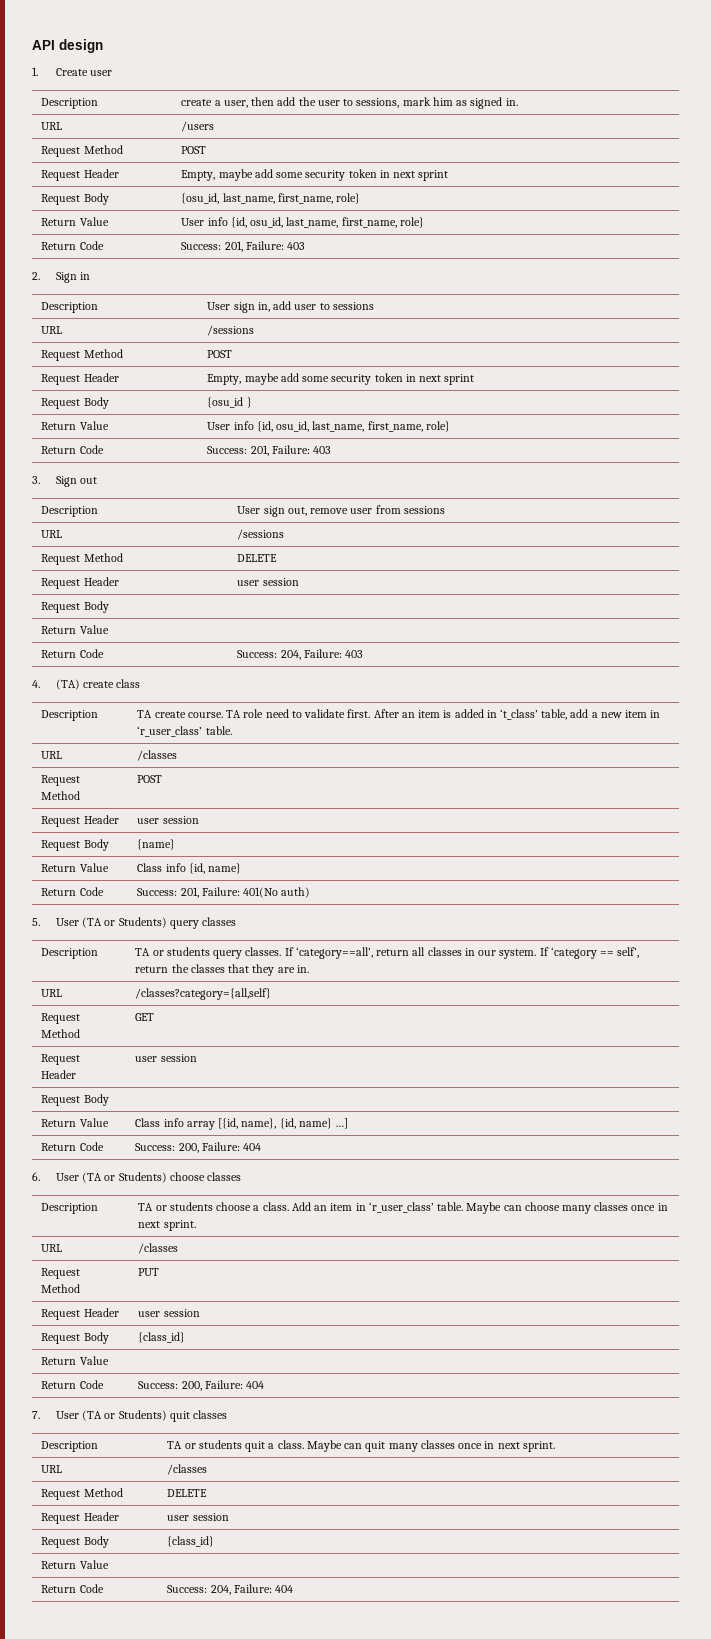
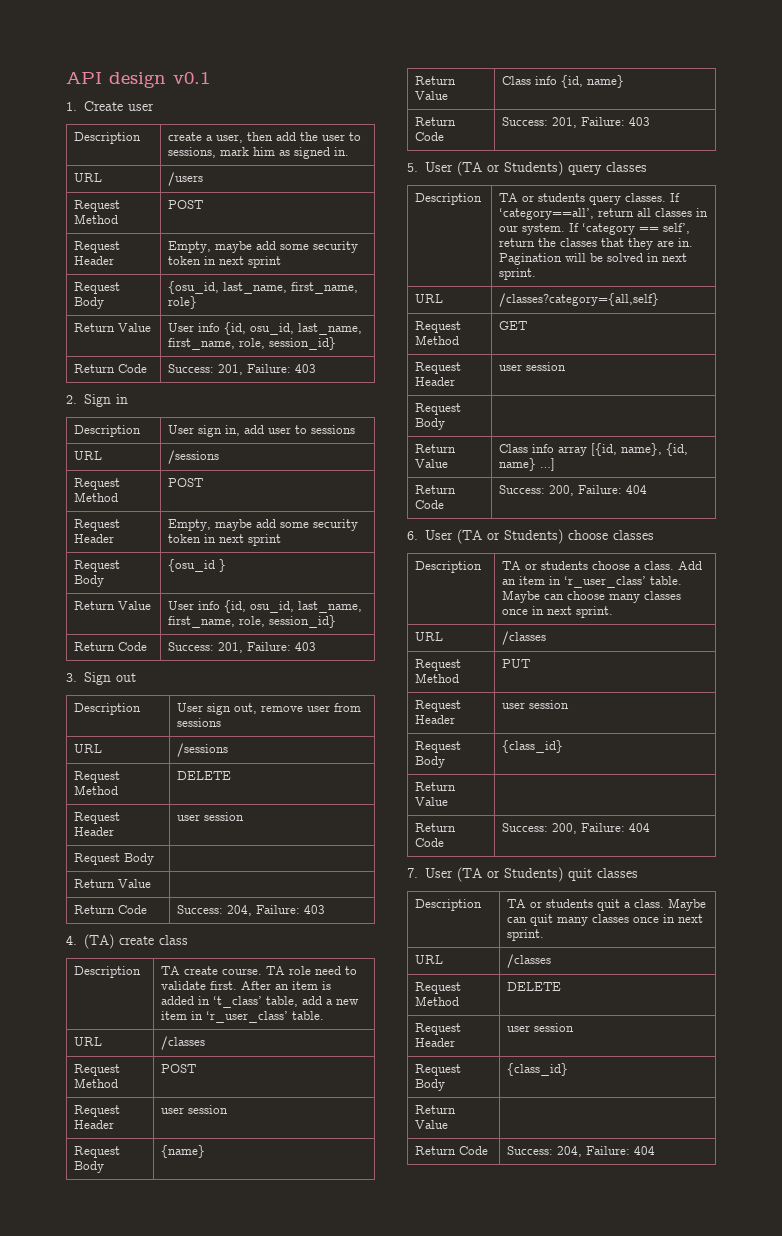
(103, 46) none -> [173,72,210,84] v0.1
[399,217,424,228] role} -> [239,337,337,350] role, session_id}
[425,421,450,432] role} -> [239,615,337,628] role, session_id}
[243,887,311,898] 401(No auth) -> [629,117,651,126] 403
(309, 969) none -> [499,253,688,265] [499,268,537,280] Pagination will be solved in next sprint.

